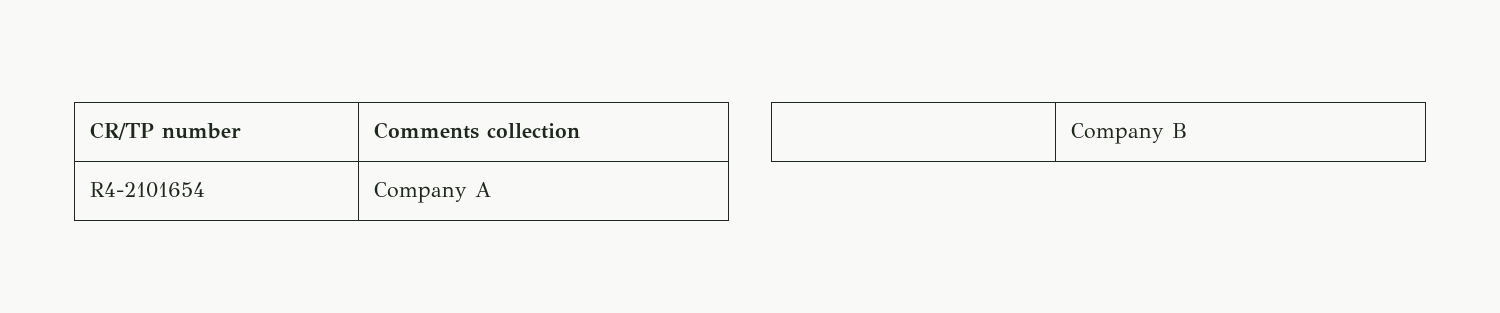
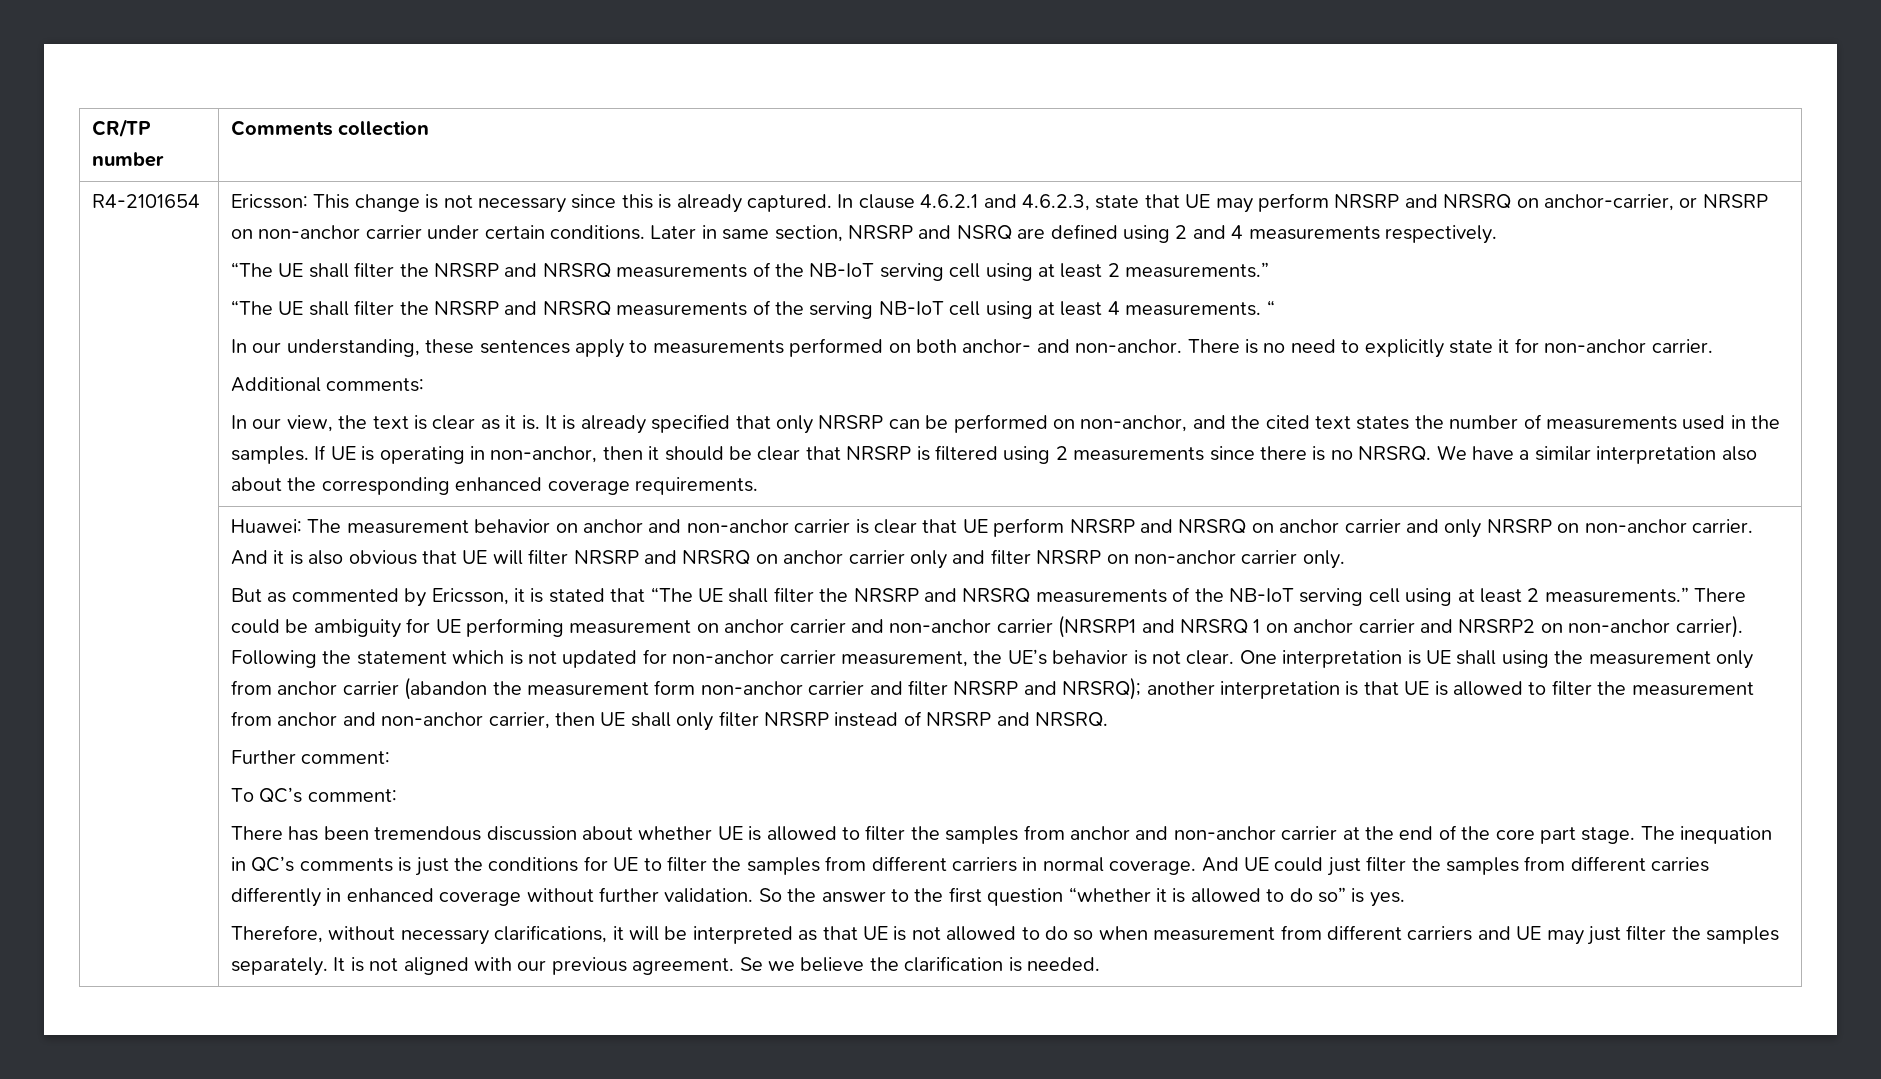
[373,182,491,203] [1070,123,1187,144] Company A // | Company B -> [230,193,1768,213] [230,224,1497,244] [230,262,1270,281] [230,300,1275,319] [230,338,1713,358] [230,377,425,392] [230,414,1781,434] [230,445,1757,464] [230,477,758,495] [230,518,1753,538] [230,549,1345,569] [230,587,1747,607] [230,615,1743,638] [230,649,1753,669] [230,677,1754,700] [230,711,1108,731] [230,750,391,764] [230,787,397,803] [230,825,1773,844] [230,856,1710,876] [230,887,1405,907] [230,925,1780,945] [230,956,1100,976] Ericsson: This change is not necessary since this is already captured. In clause 4.6.2.1 and 4.6.2.3, state that UE may perform NRSRP and NRSRQ on anchor-carrier, or NRSRP on non-anchor carrier under certain conditions. Later in same section, NRSRP and NSRQ are defined using 2 and 4 measurements respectively. // “The UE shall filter the NRSRP and NRSRQ measurements of the NB-IoT serving cell using at least 2 measurements.” // “The UE shall filter the NRSRP and NRSRQ measurements of the serving NB-IoT cell using at least 4 measurements. “ // In our understanding, these sentences apply to measurements performed on both anchor- and non-anchor. There is no need to explicitly state it for non-anchor carrier. // Additional comments: // In our view, the text is clear as it is. It is already specified that only NRSRP can be performed on non-anchor, and the cited text states the number of measurements used in the samples. If UE is operating in non-anchor, then it should be clear that NRSRP is filtered using 2 measurements since there is no NRSRQ. We have a similar interpretation also about the corresponding enhanced coverage requirements. // | Huawei: The measurement behavior on anchor and non-anchor carrier is clear that UE perform NRSRP and NRSRQ on anchor carrier and only NRSRP on non-anchor carrier. And it is also obvious that UE will filter NRSRP and NRSRQ on anchor carrier only and filter NRSRP on non-anchor carrier only. // But as commented by Ericsson, it is stated that “The UE shall filter the NRSRP and NRSRQ measurements of the NB-IoT serving cell using at least 2 measurements.” There could be ambiguity for UE performing measurement on anchor carrier and non-anchor carrier (NRSRP1 and NRSRQ 1 on anchor carrier and NRSRP2 on non-anchor carrier). Following the statement which is not updated for non-anchor carrier measurement, the UE’s behavior is not clear. One interpretation is UE shall using the measurement only from anchor carrier (abandon the measurement form non-anchor carrier and filter NRSRP and NRSRQ); another interpretation is that UE is allowed to filter the measurement from anchor and non-anchor carrier, then UE shall only filter NRSRP instead of NRSRP and NRSRQ. // Further comment: // To QC’s comment: // There has been tremendous discussion about whether UE is allowed to filter the samples from anchor and non-anchor carrier at the end of the core part stage. The inequation in QC’s comments is just the conditions for UE to filter the samples from different carriers in normal coverage. And UE could just filter the samples from different carries differently in enhanced coverage without further validation. So the answer to the first question “whether it is allowed to do so” is yes. // Therefore, without necessary clarifications, it will be interpreted as that UE is not allowed to do so when measurement from different carriers and UE may just filter the samples separately. It is not aligned with our previous agreement. Se we believe the clarification is needed.

